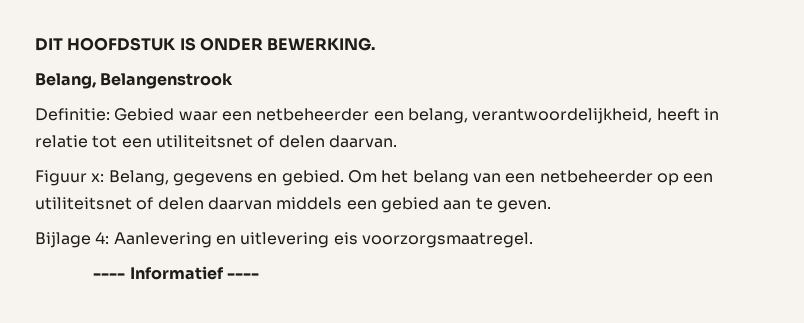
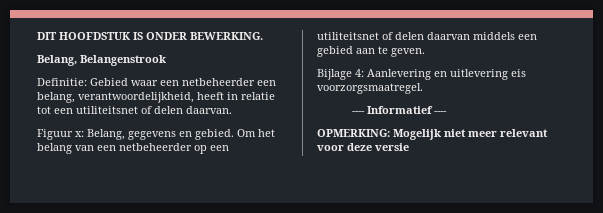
(260, 276) none -> [317,129,548,140] [317,143,409,151] // OPMERKING: Mogelijk niet meer relevant voor deze versie

